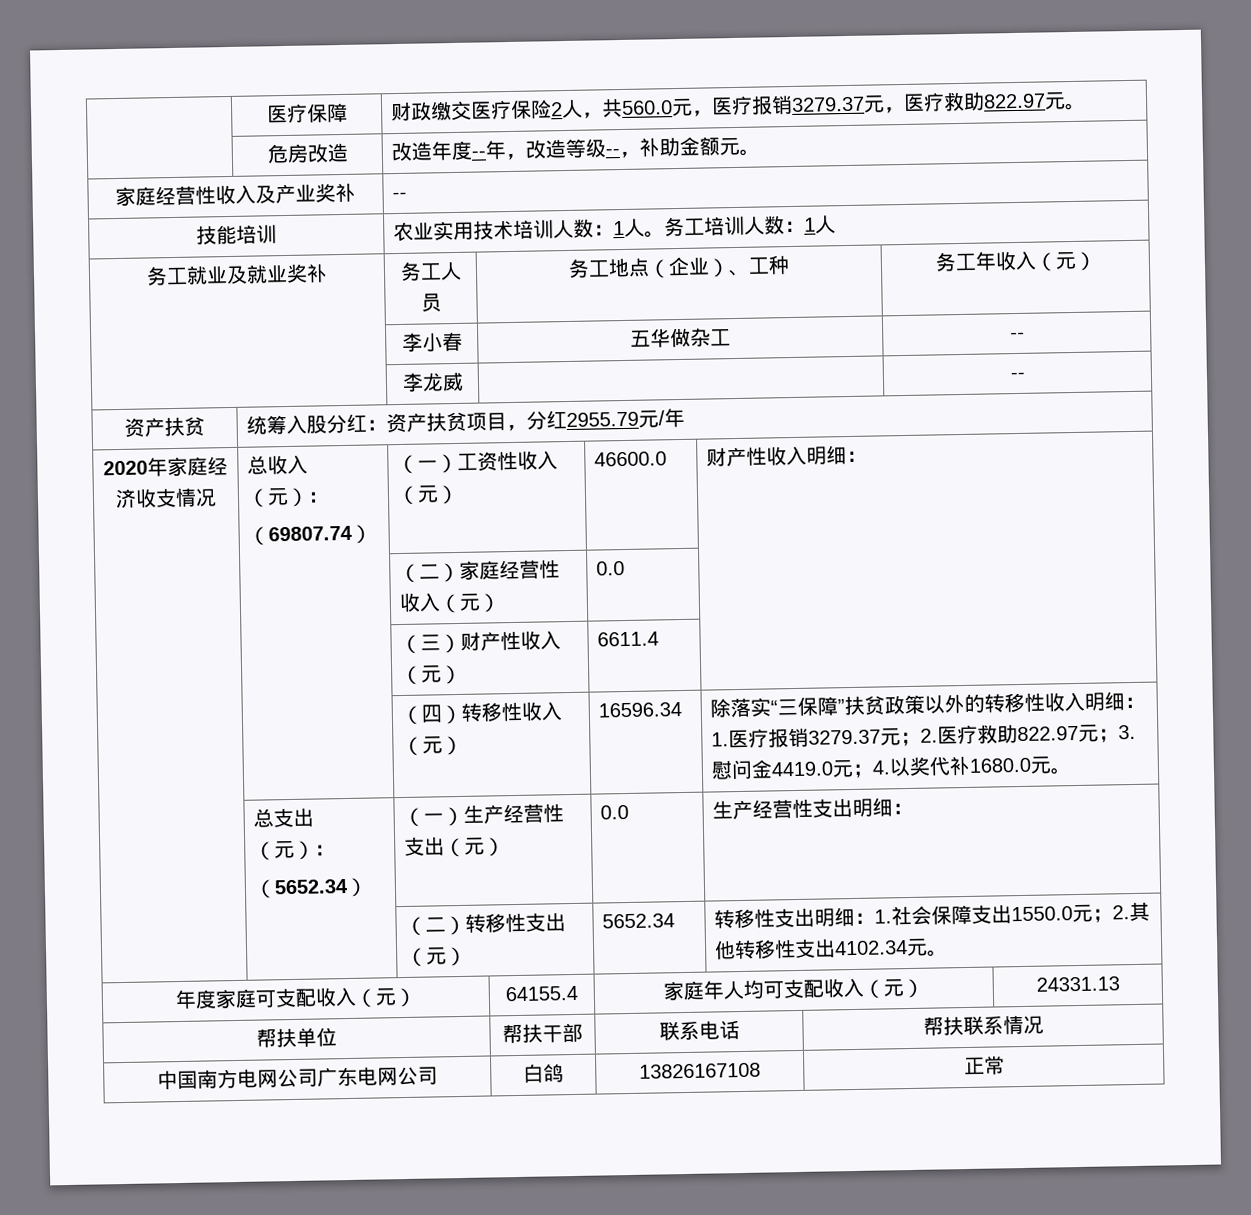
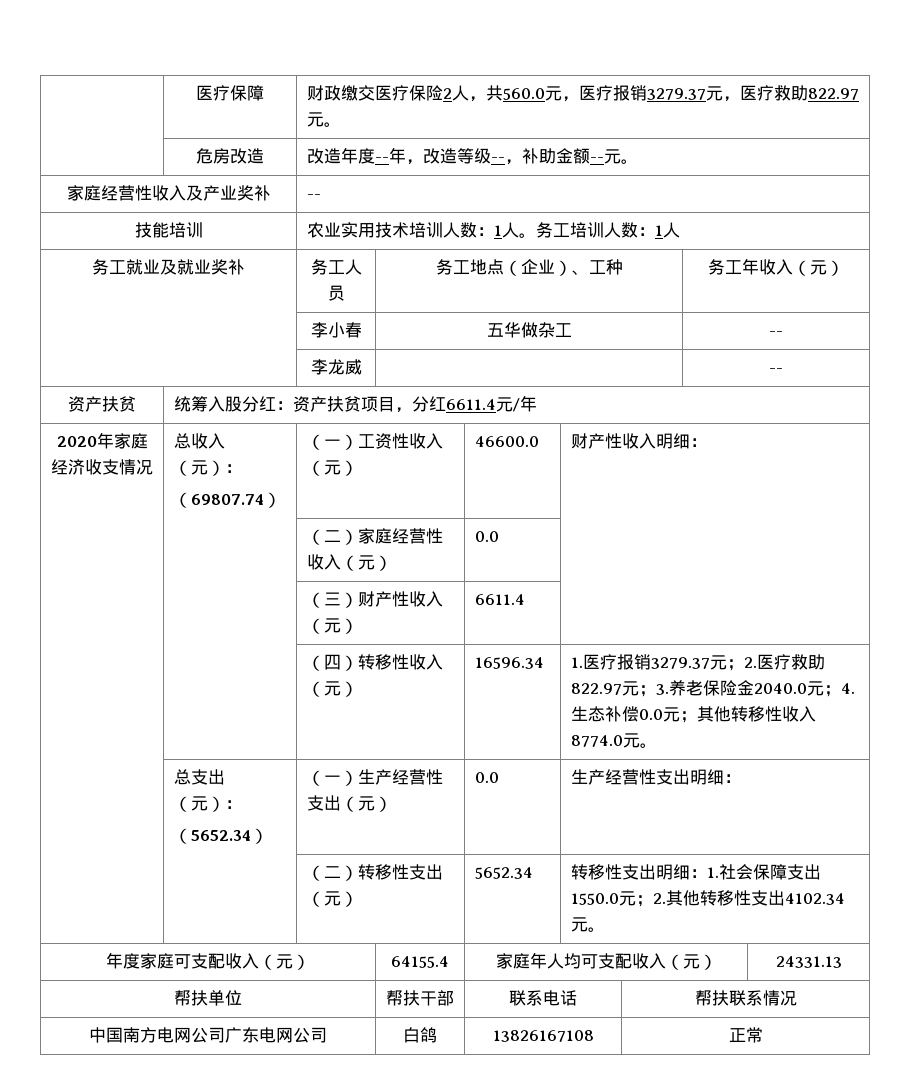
(721, 146) none -> [589,157,604,162] --
[566,411,640,428] 2955.79 -> [445,399,496,410] 6611.4
[710,691,1146,718] 除落实“三保障”扶贫政策以外的转移性收入明细： -> (544, 663) none
[711,755,1032,780] 慰问金4419.0元；4.以奖代补1680.0 -> [668,680,855,697] [570,706,816,723] [570,735,623,747] 养老保险金2040.0元；4.生态补偿0.0元；其他转移性收入8774.0

